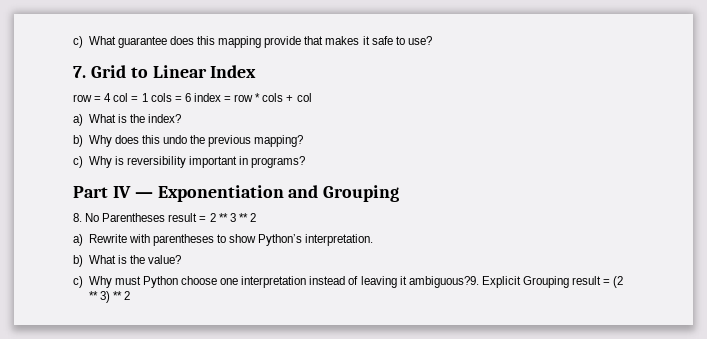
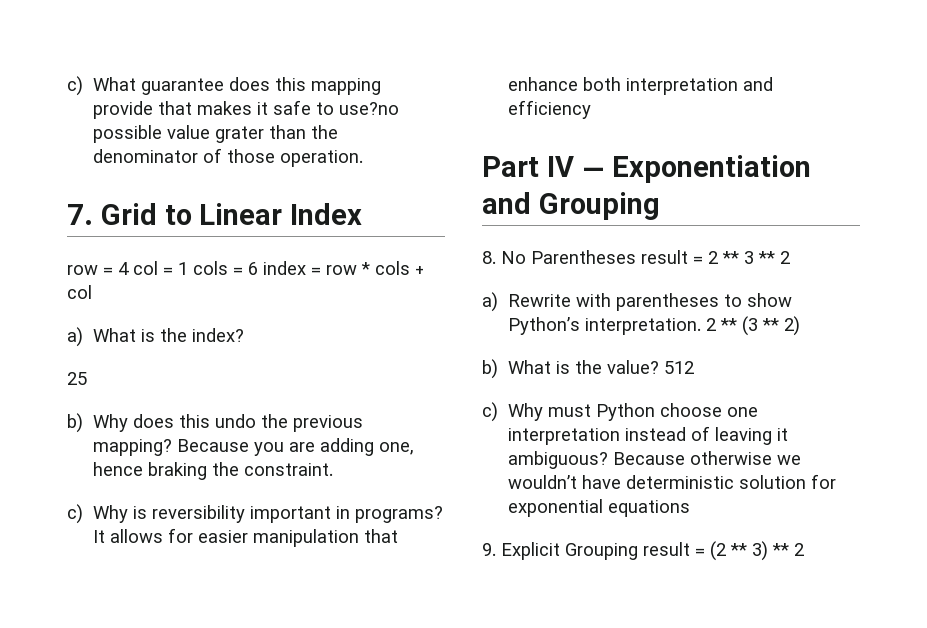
[407,36,432,45] use? -> [338,102,399,115] [92,125,338,143] [92,148,363,167] use?no possible value grater than the denominator of those operation.
(182, 118) none -> [67,372,87,385] // 25
(304, 141) none -> [176,438,414,456] [92,462,333,480] Because you are adding one, hence braking the constraint.
(306, 162) none -> [92,528,398,547] [507,77,773,95] [507,100,591,119] It allows for easier manipulation that enhance both interpretation and efficiency
(374, 240) none -> [705,316,800,336] 2 ** (3 ** 2)
(182, 259) none -> [663,361,694,374] 512
[408,276,479,288] ambiguous?9. -> [507,451,801,469] [507,474,836,489] [507,499,690,517] [482,543,496,556] ambiguous? Because otherwise we wouldn’t have deterministic solution for exponential equations // 9.

